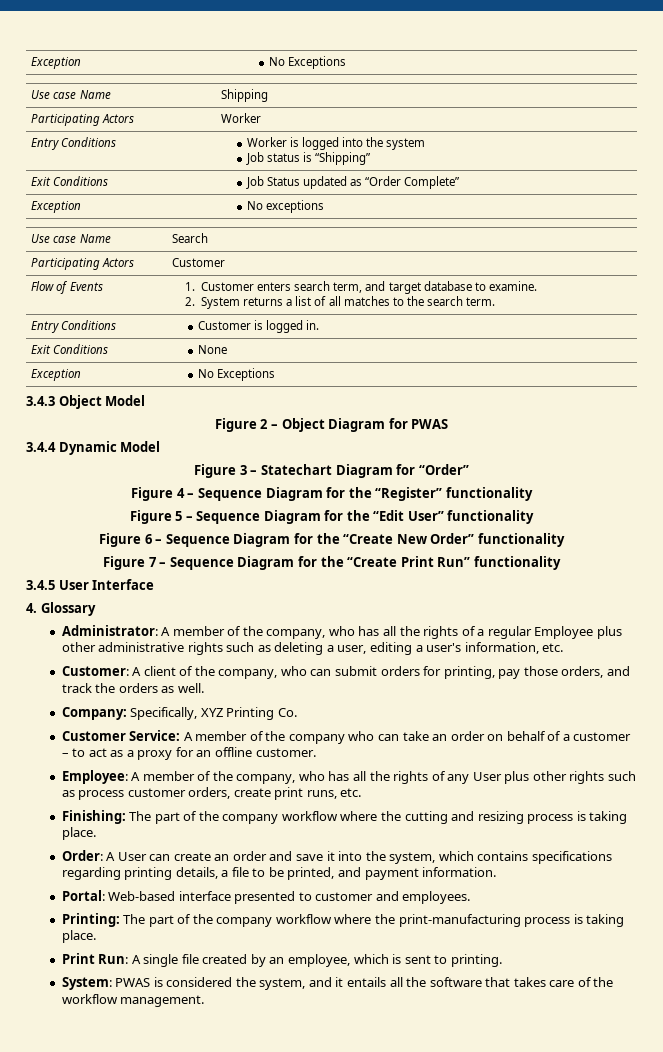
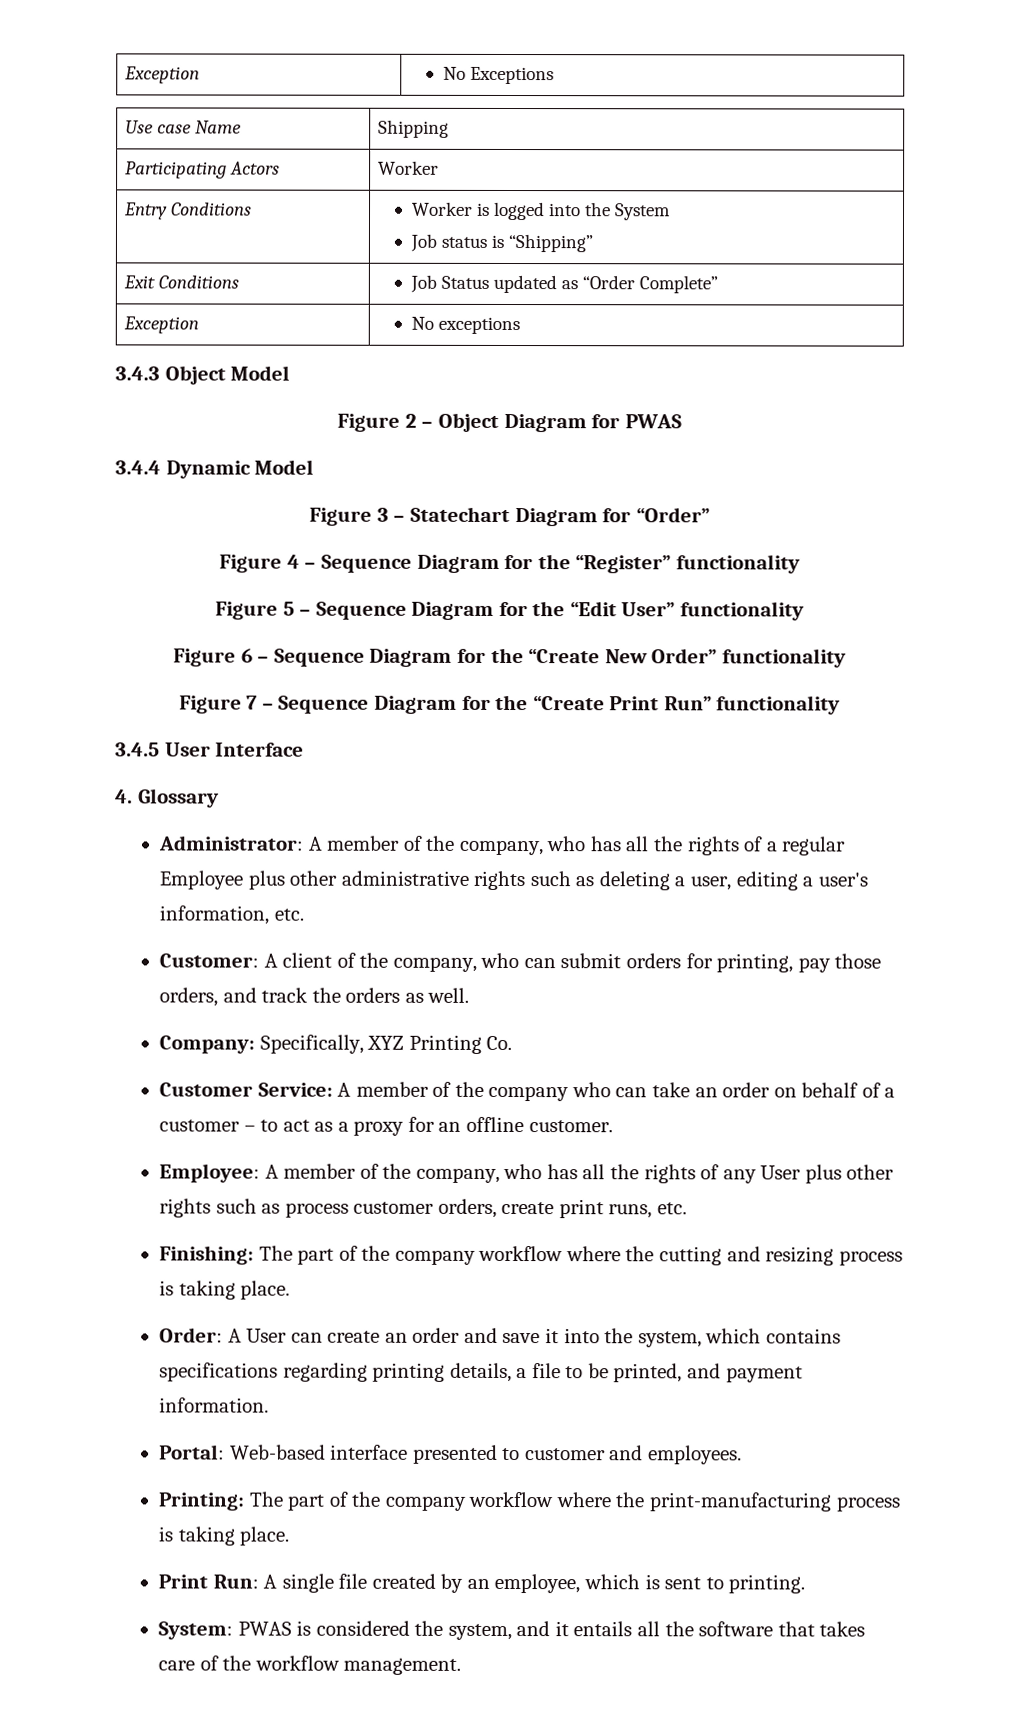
[386,138,426,150] system -> [614,203,671,221] System
[31,234,111,243] [172,233,209,243] [31,258,135,270] [172,258,226,267] [31,281,103,294] [185,281,537,294] [185,296,496,309] [31,320,117,333] [197,320,320,333] [31,344,109,354] [197,345,227,354] [31,369,82,381] [197,368,276,381] // Use case Name | Search // Participating Actors | Customer // Flow of Events | 1. Customer enters search term, and target database to examine. // 2. System returns a list of all matches to the search term. // Entry Conditions | Customer is logged in. // Exit Conditions | None // Exception | No Exceptions -> (520, 325) none

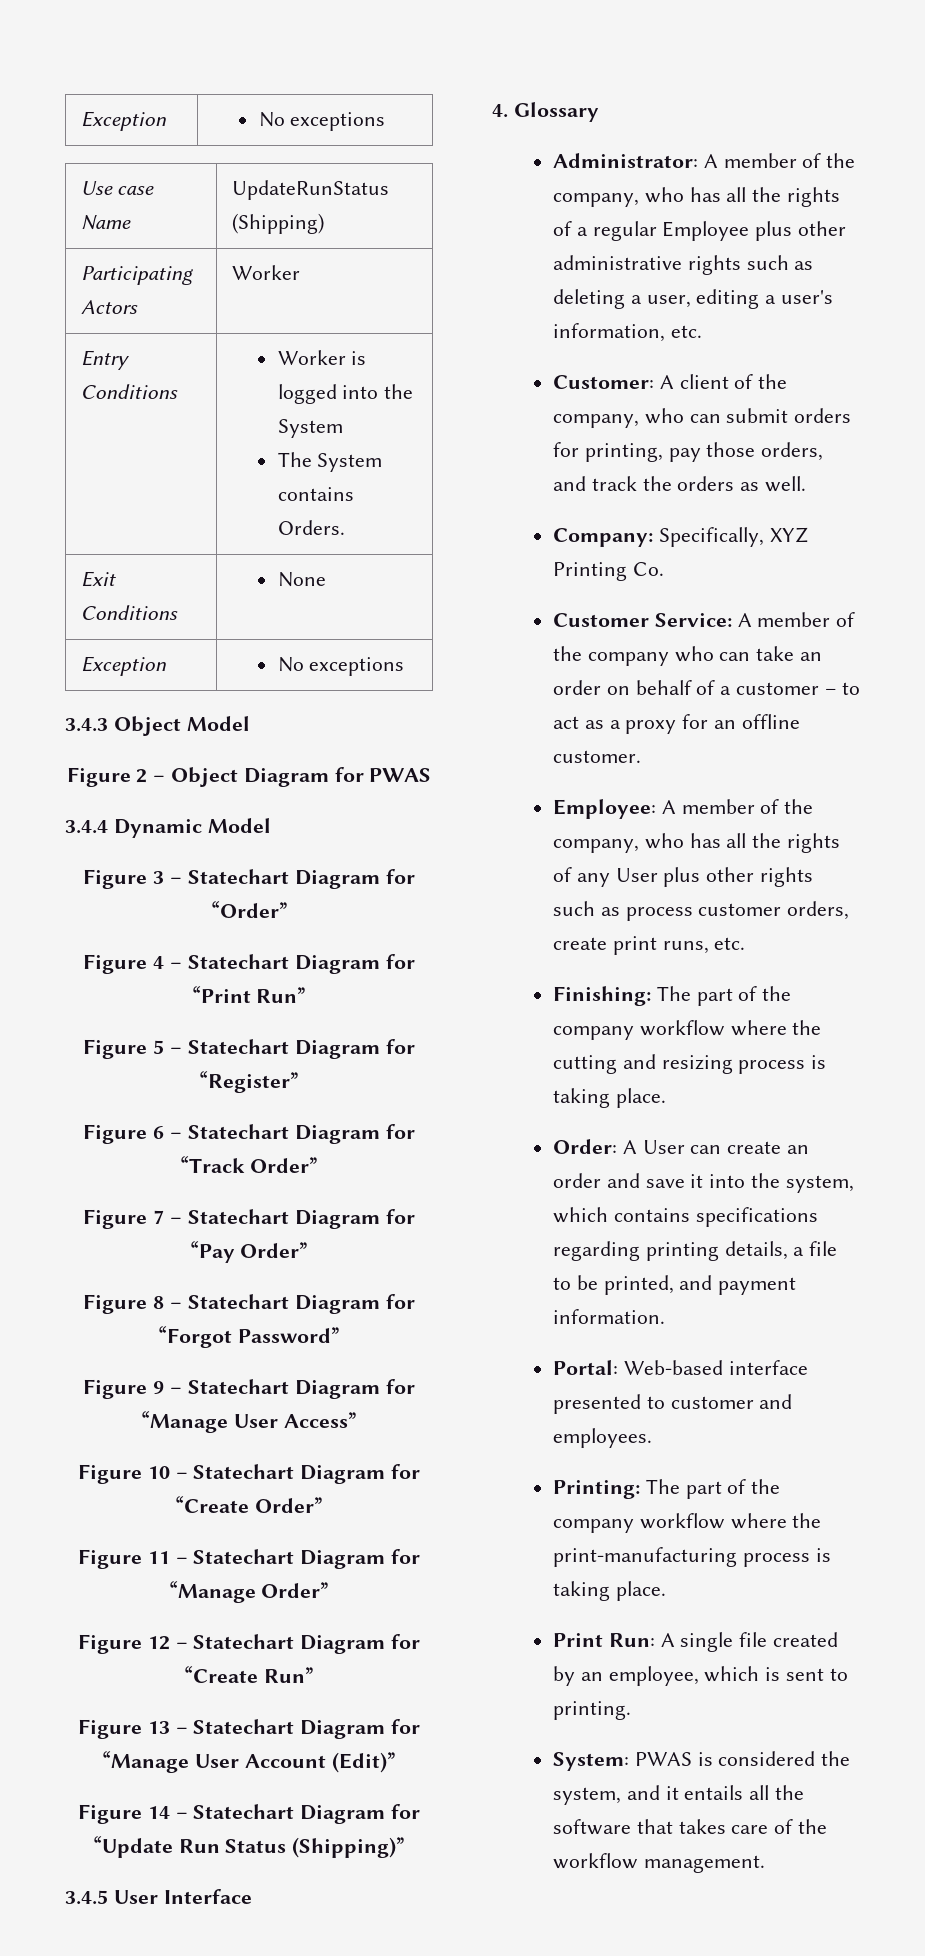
[123,66,200,84] [442,66,554,85] Exception | No Exceptions -> [80,111,167,131] [258,112,386,131] Exception | No exceptions
[377,119,449,138] Shipping -> [231,180,389,200] [231,213,324,234] UpdateRunStatus (Shipping)
[409,233,593,253] [122,275,239,289] [409,274,718,294] Job status is “Shipping” // Exit Conditions | Job Status updated as “Order Complete” -> [277,452,383,472] [277,487,354,501] [277,520,345,535] [80,571,116,587] [80,605,178,620] [277,572,326,587] The System contains Orders. // Exit Conditions | None
[320,554,800,574] Sequence Diagram for the “Register” functionality -> [187,954,415,974] [192,986,306,1003] Statechart Diagram for “Print Run”
[315,601,804,621] Sequence Diagram for the “Edit User” functionality -> [187,1039,415,1059] [200,1071,298,1093] Statechart Diagram for “Register”
[273,647,846,668] Sequence Diagram for the “Create New Order” functionality -> [187,1124,415,1144] [180,1156,318,1173] Statechart Diagram for “Track Order”
[278,694,841,715] Sequence Diagram for the “Create Print Run” functionality -> [187,1209,415,1229] [190,1241,308,1263] [83,1294,415,1314] [159,1326,339,1348] [83,1379,415,1399] [142,1411,356,1433] [77,1464,421,1484] [176,1496,322,1513] [77,1549,421,1569] [169,1581,329,1603] [77,1634,421,1654] [185,1666,313,1683] [77,1719,421,1739] [103,1751,395,1773] [77,1804,421,1824] [93,1836,405,1858] Statechart Diagram for “Pay Order” // Figure 8 – Statechart Diagram for “Forgot Password” // Figure 9 – Statechart Diagram for “Manage User Access” // Figure 10 – Statechart Diagram for “Create Order” // Figure 11 – Statechart Diagram for “Manage Order” // Figure 12 – Statechart Diagram for “Create Run” // Figure 13 – Statechart Diagram for “Manage User Account (Edit)” // Figure 14 – Statechart Diagram for “Update Run Status (Shipping)”

